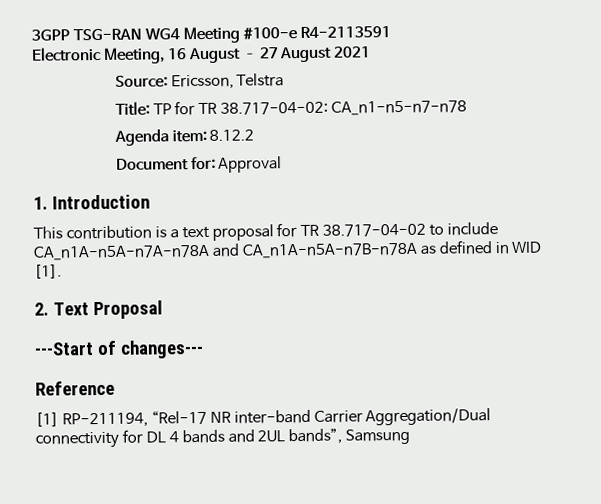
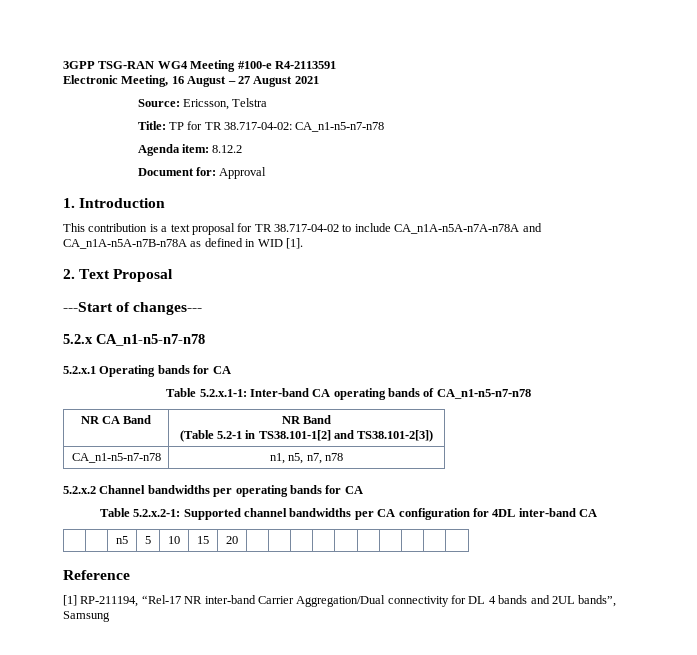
(204, 349) none -> [63,334,205,346] [63,365,231,377] [166,388,531,400] [80,415,152,424] [281,415,332,424] [179,430,434,442] [71,453,161,463] [269,453,344,464] [63,485,363,497] [99,508,598,520] [116,536,128,544] [145,536,151,544] [168,536,180,544] [197,536,209,544] [226,536,238,544] // 5.2.x CA_n1-n5-n7-n78 // 5.2.x.1 Operating bands for CA // Table 5.2.x.1-1: Inter-band CA operating bands of CA_n1-n5-n7-n78 // NR CA Band | NR Band // (Table 5.2-1 in TS38.101-1[2] and TS38.101-2[3]) // CA_n1-n5-n7-n78 | n1, n5, n7, n78 // 5.2.x.2 Channel bandwidths per operating bands for CA // Table 5.2.x.2-1: Supported channel bandwidths per CA configuration for 4DL inter-band CA // | | n5 | 5 | 10 | 15 | 20 | | | | | | | | | |

